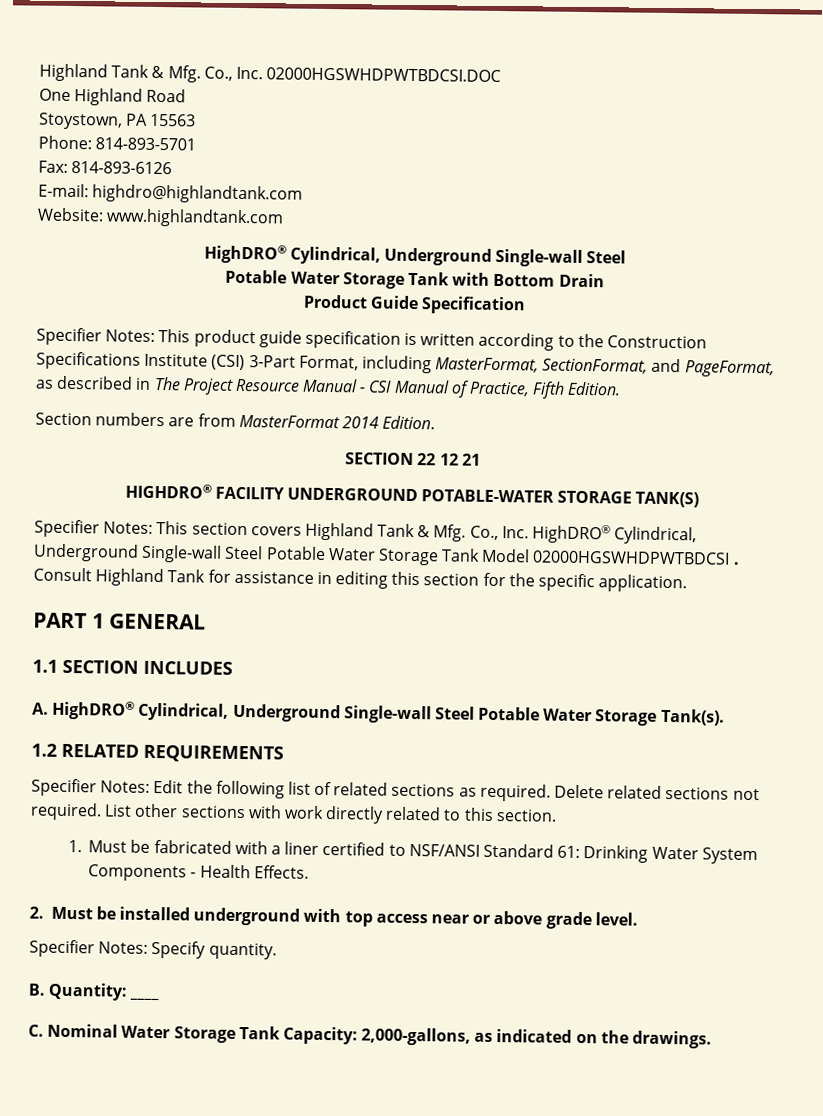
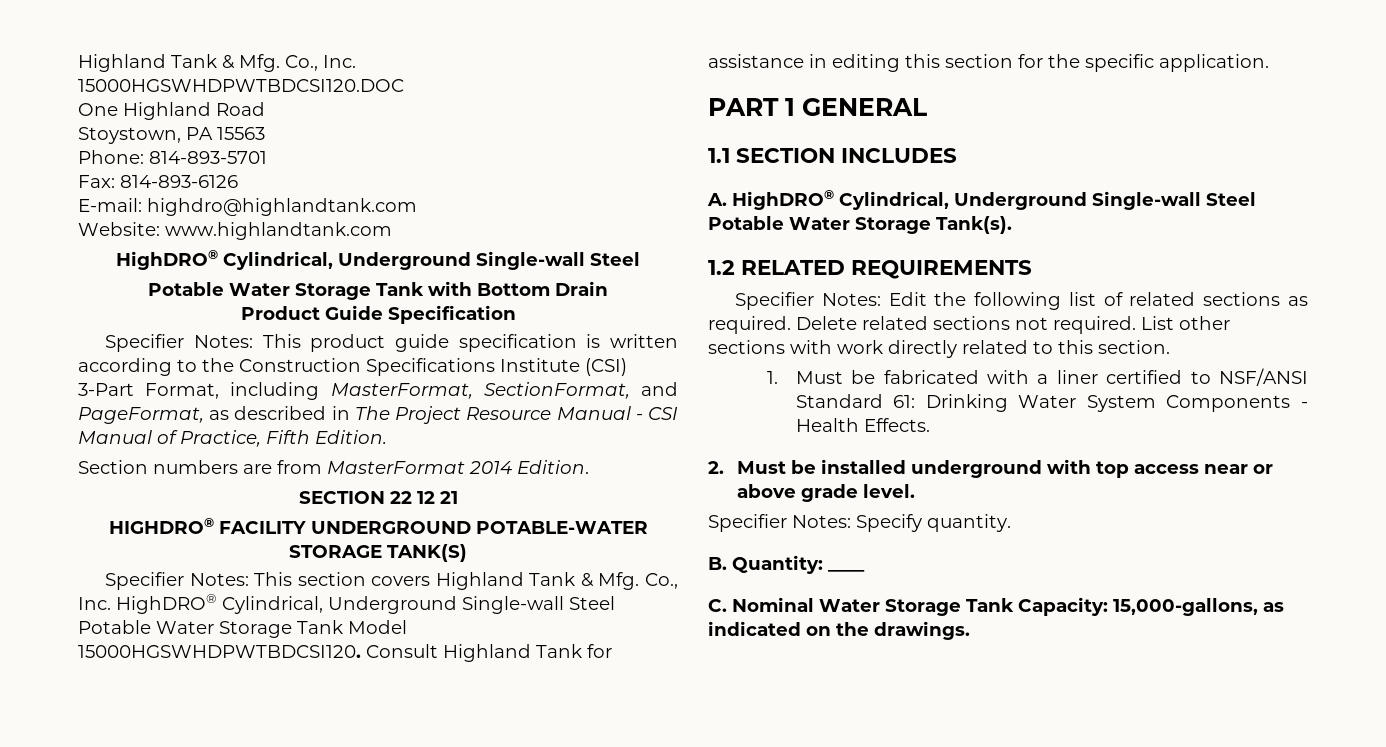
[39,63,502,83] Highland Tank & Mfg. Co., Inc. 02000HGSWHDPWTBDCSI.DOC -> [78,54,356,72] [78,79,404,92] Highland Tank & Mfg. Co., Inc. 15000HGSWHDPWTBDCSI120.DOC
[532,550,739,565] 02000HGSWHDPWTBDCSI . -> [78,645,361,658] 15000HGSWHDPWTBDCSI120.
[361,1027,472,1046] 2,000-gallons, -> [1113,598,1258,616] 15,000-gallons,

